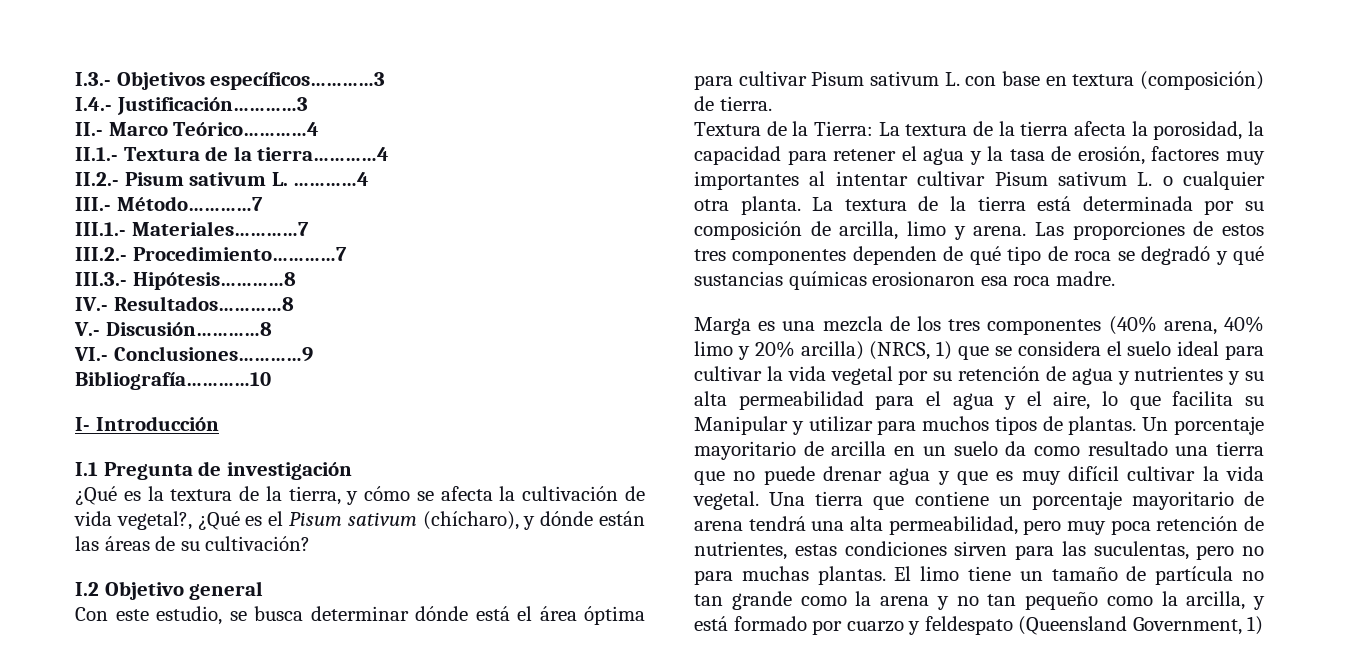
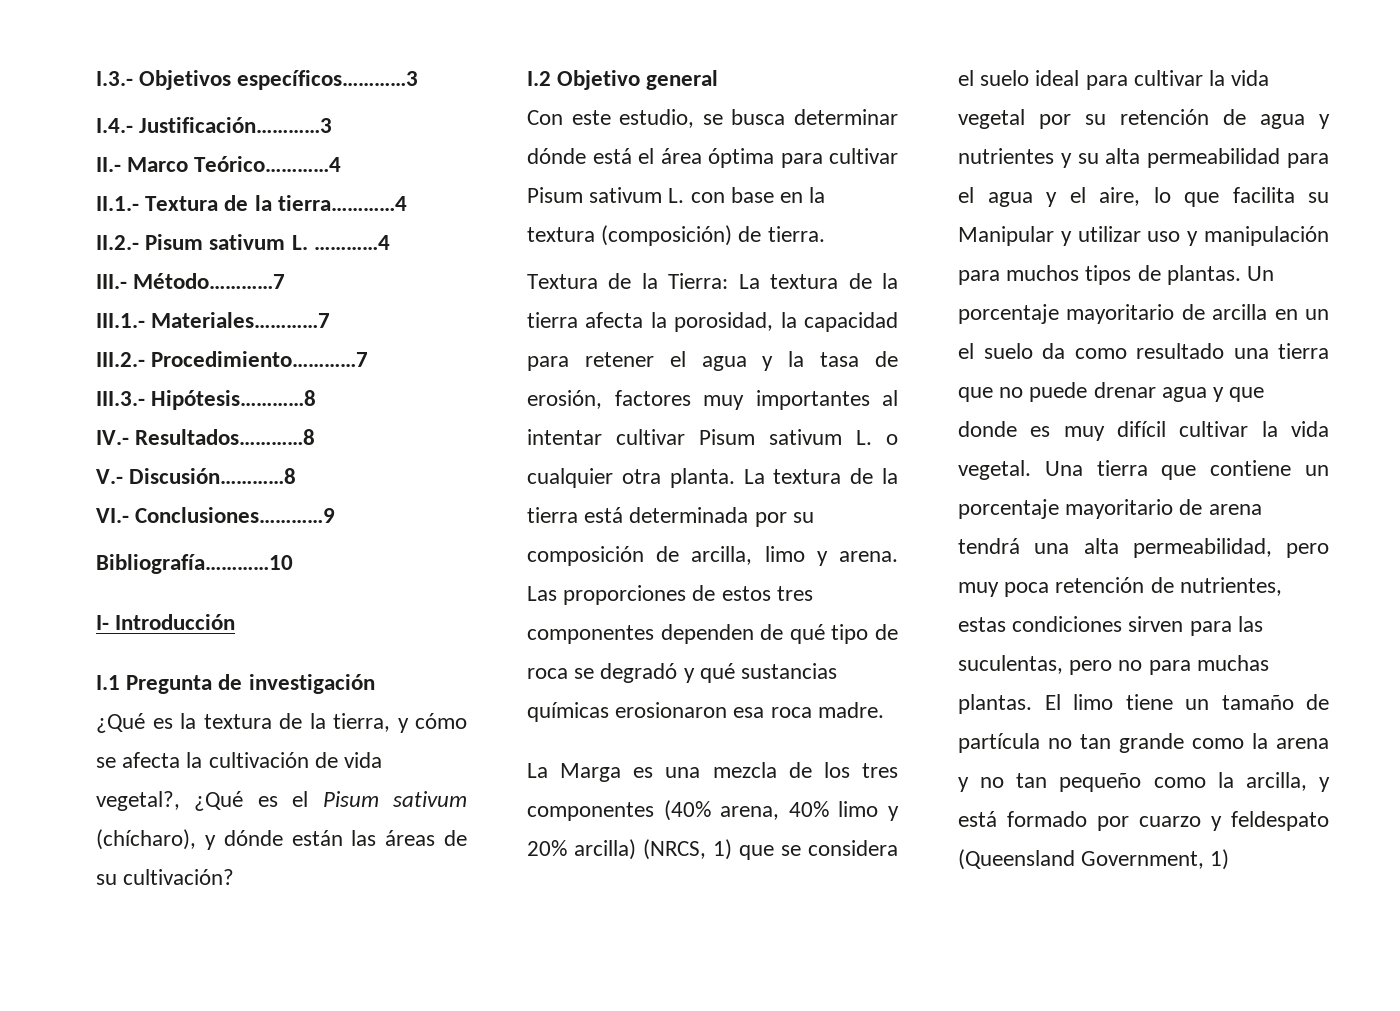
(1067, 81) none -> [809,187,826,203] la
(1115, 278) none -> [527,763,548,778] La
(873, 424) none -> [1147,226,1329,246] uso y manipulación
(946, 451) none -> [958,343,974,359] el
(988, 478) none -> [958,421,1017,437] donde

